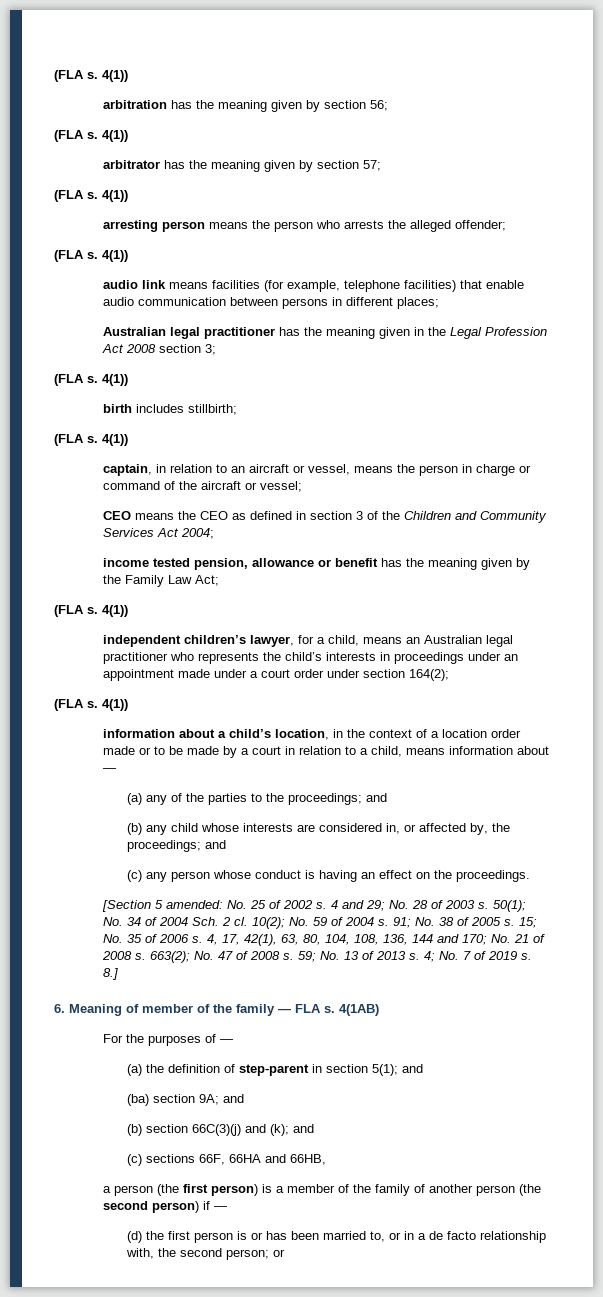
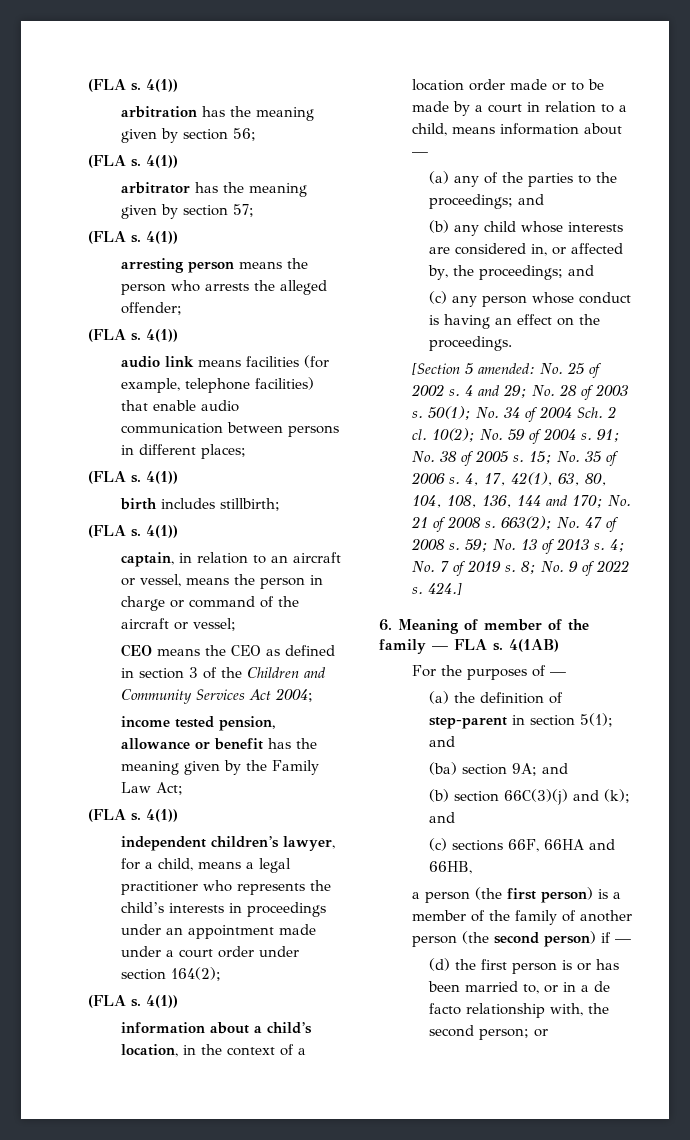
[102,327,547,339] [101,344,216,355] // Australian legal practitioner has the meaning given in the Legal Profession Act 2008 section 3; -> (247, 451) none
[405,635,482,644] an Australian -> [246,862,255,869] a
[102,968,118,980] 8.] -> [521,560,630,576] [412,582,463,595] 8; No. 9 of 2022 s. 424.]

